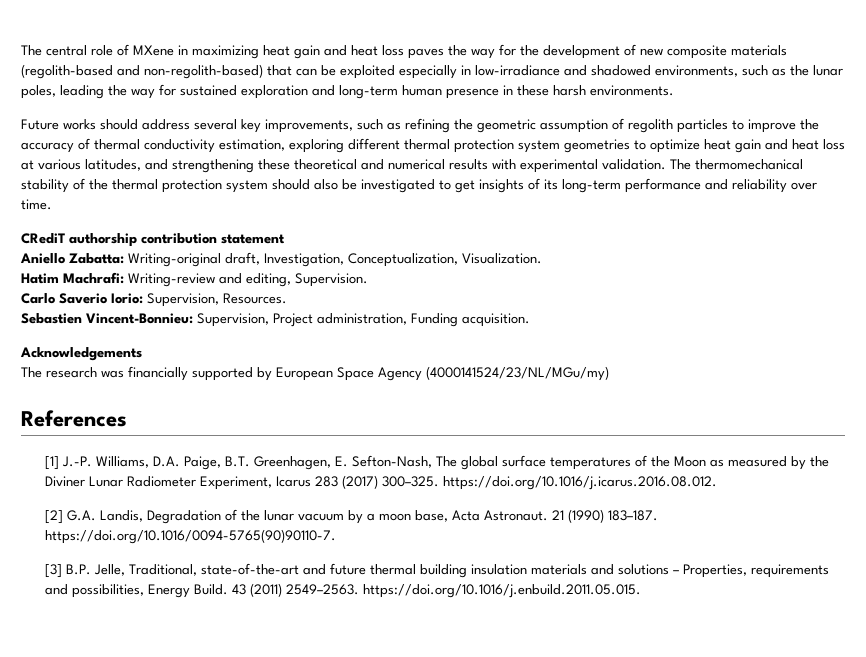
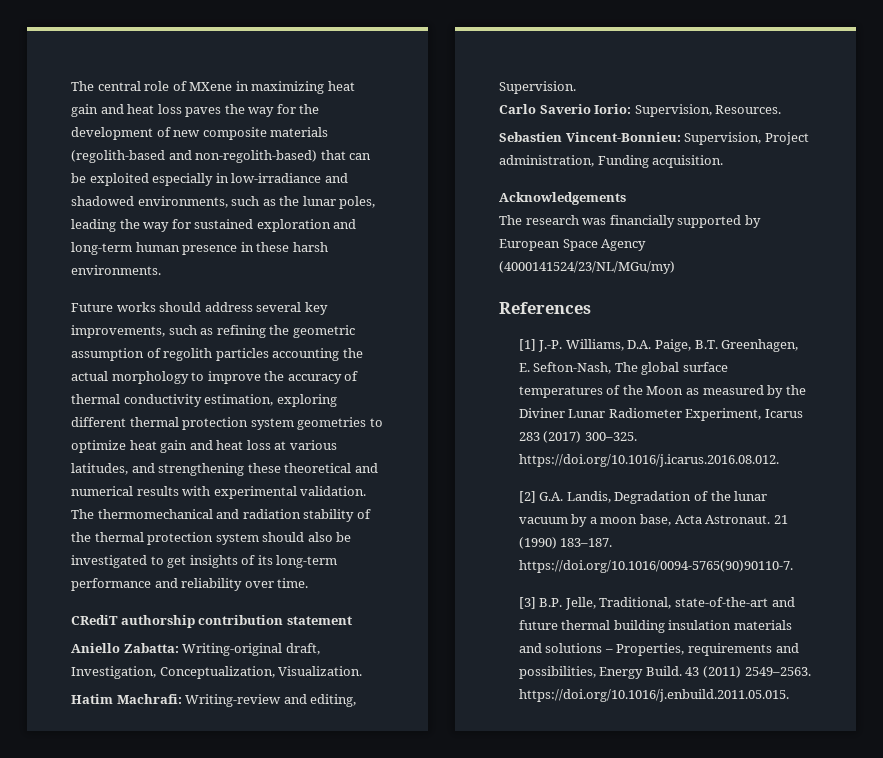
(728, 126) none -> [272,348,363,361] [71,371,189,384] accounting the actual morphology
(803, 164) none -> [216,509,301,519] and radiation

